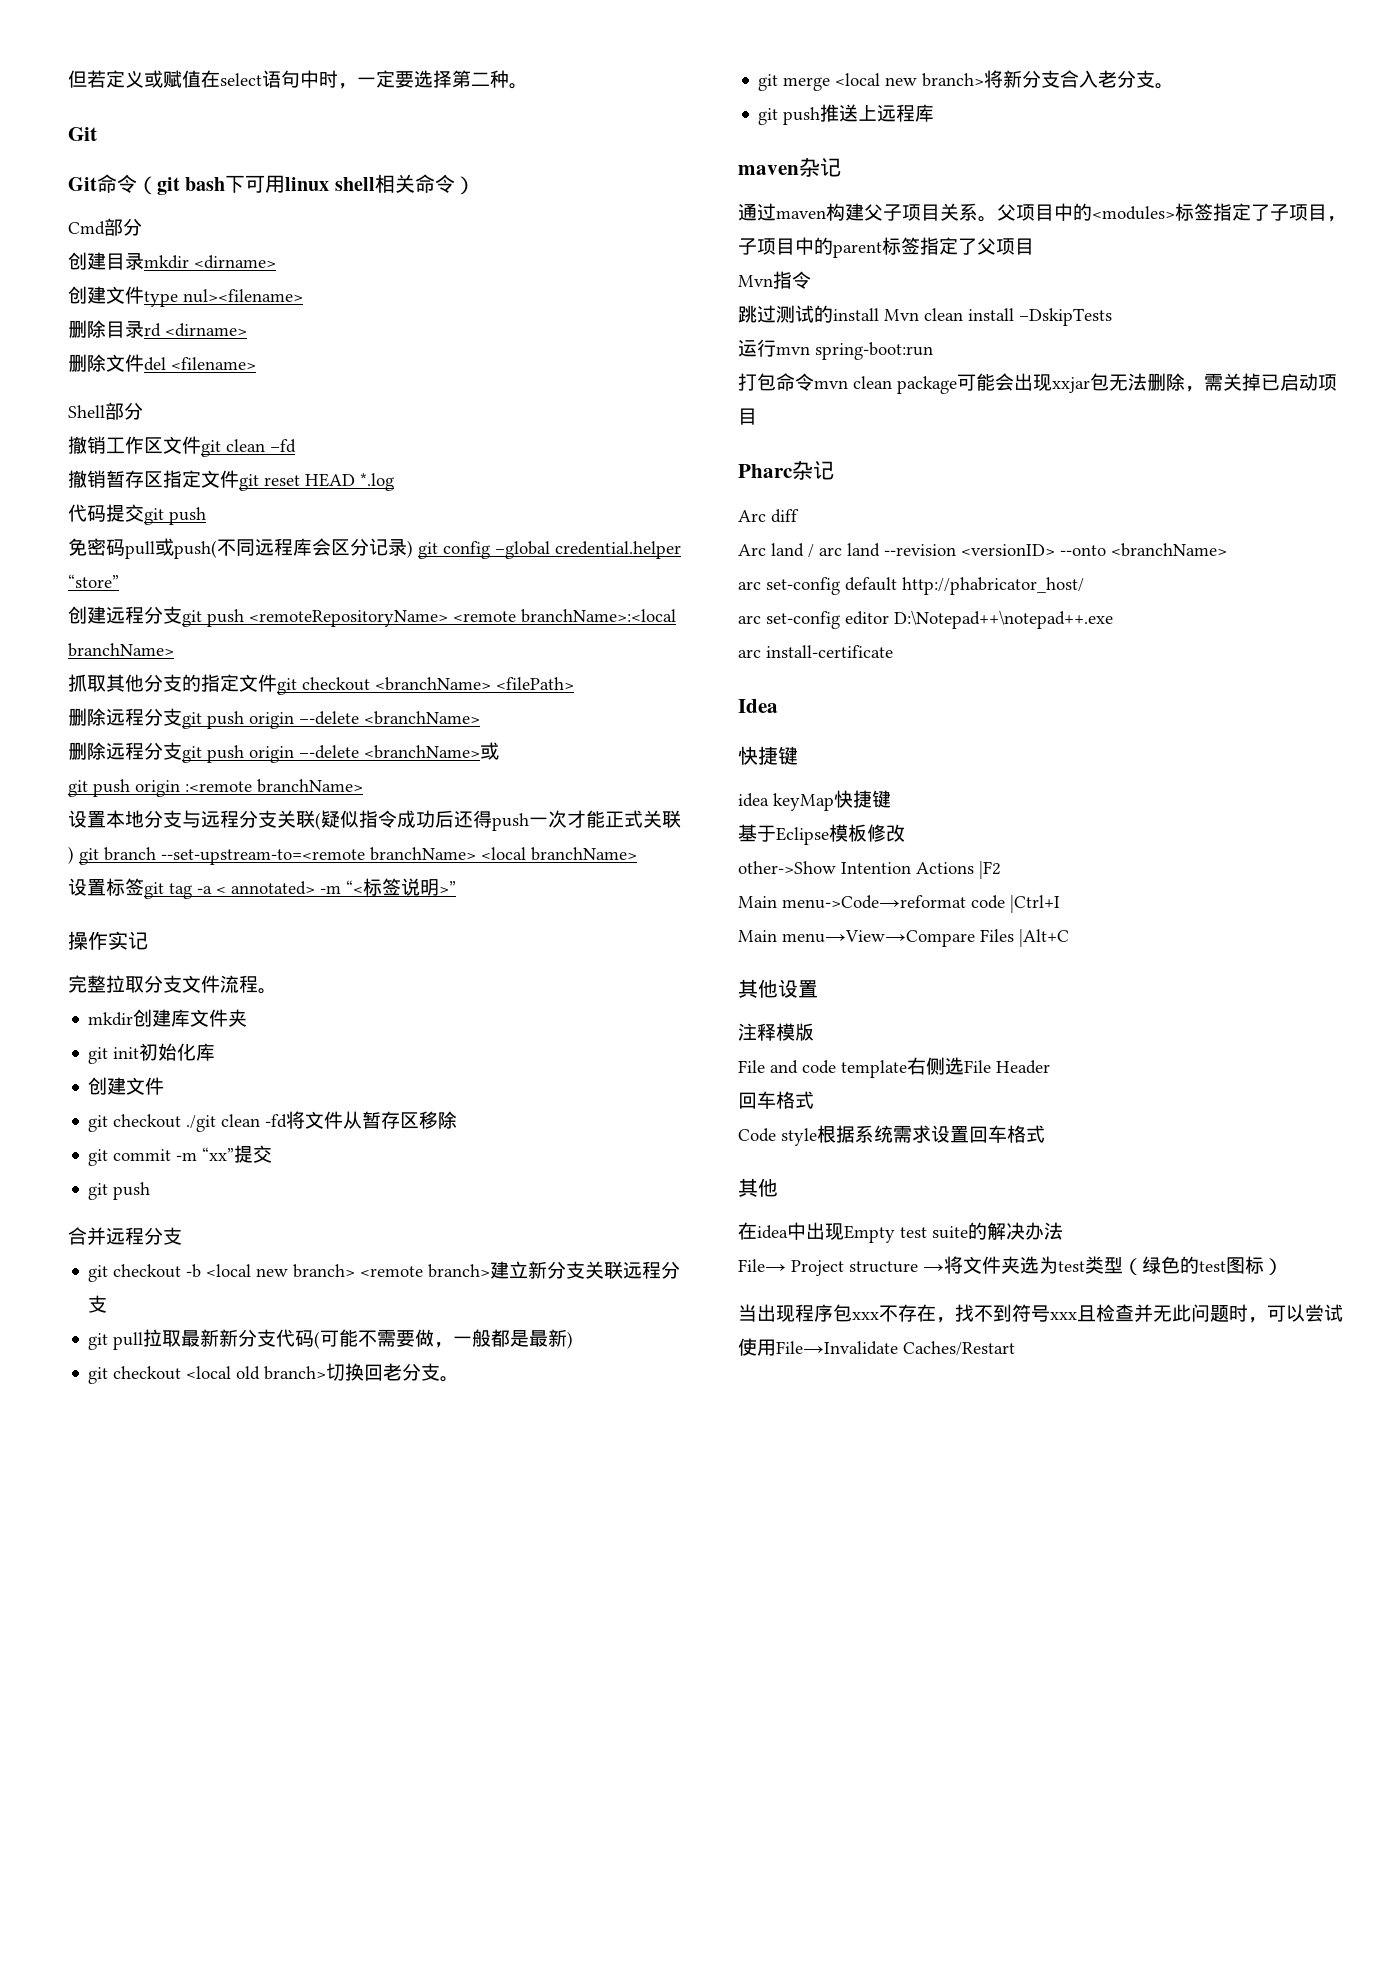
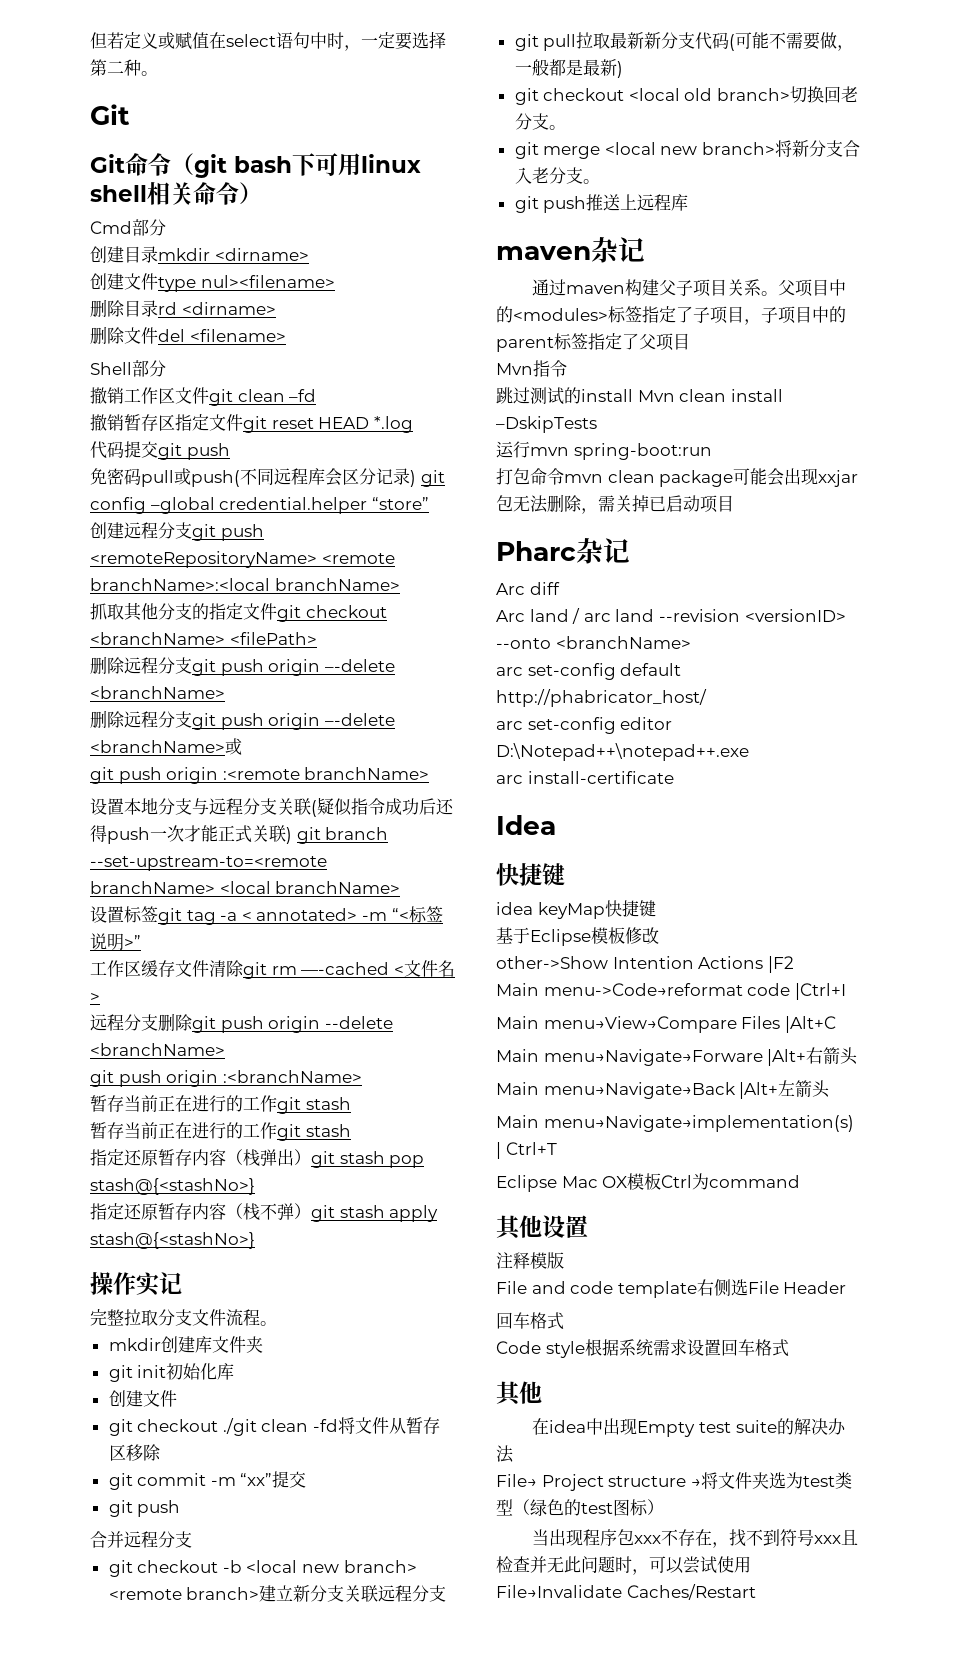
(456, 887) none -> [90,960,455,979] [90,992,100,1002] [90,1013,393,1033] [90,1043,225,1056] [90,1070,362,1087] [90,1095,351,1114] [90,1122,351,1141] [90,1149,425,1168] [90,1178,255,1195] [90,1203,439,1222] [90,1232,255,1249] // 工作区缓存文件清除git rm —-cached <文件名> // 远程分支删除git push origin --delete <branchName> // git push origin :<branchName> // 暂存当前正在进行的工作git stash // 暂存当前正在进行的工作git stash // 指定还原暂存内容（栈弹出）git stash pop stash@{<stashNo>} // 指定还原暂存内容（栈不弹）git stash apply stash@{<stashNo>}
(1069, 938) none -> [496,1047,859,1066] [496,1080,831,1099] [496,1115,854,1132] [496,1142,557,1159] [496,1173,801,1192] // Main menu→Navigate→Forware |Alt+右箭头 // Main menu→Navigate→Back |Alt+左箭头 // Main menu→Navigate→implementation(s) | Ctrl+T // Eclipse Mac OX模板Ctrl为command

